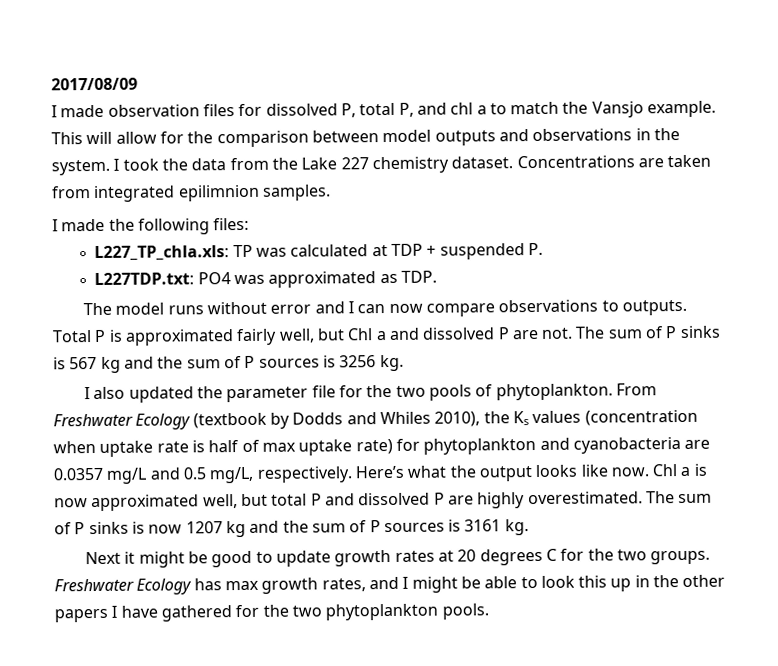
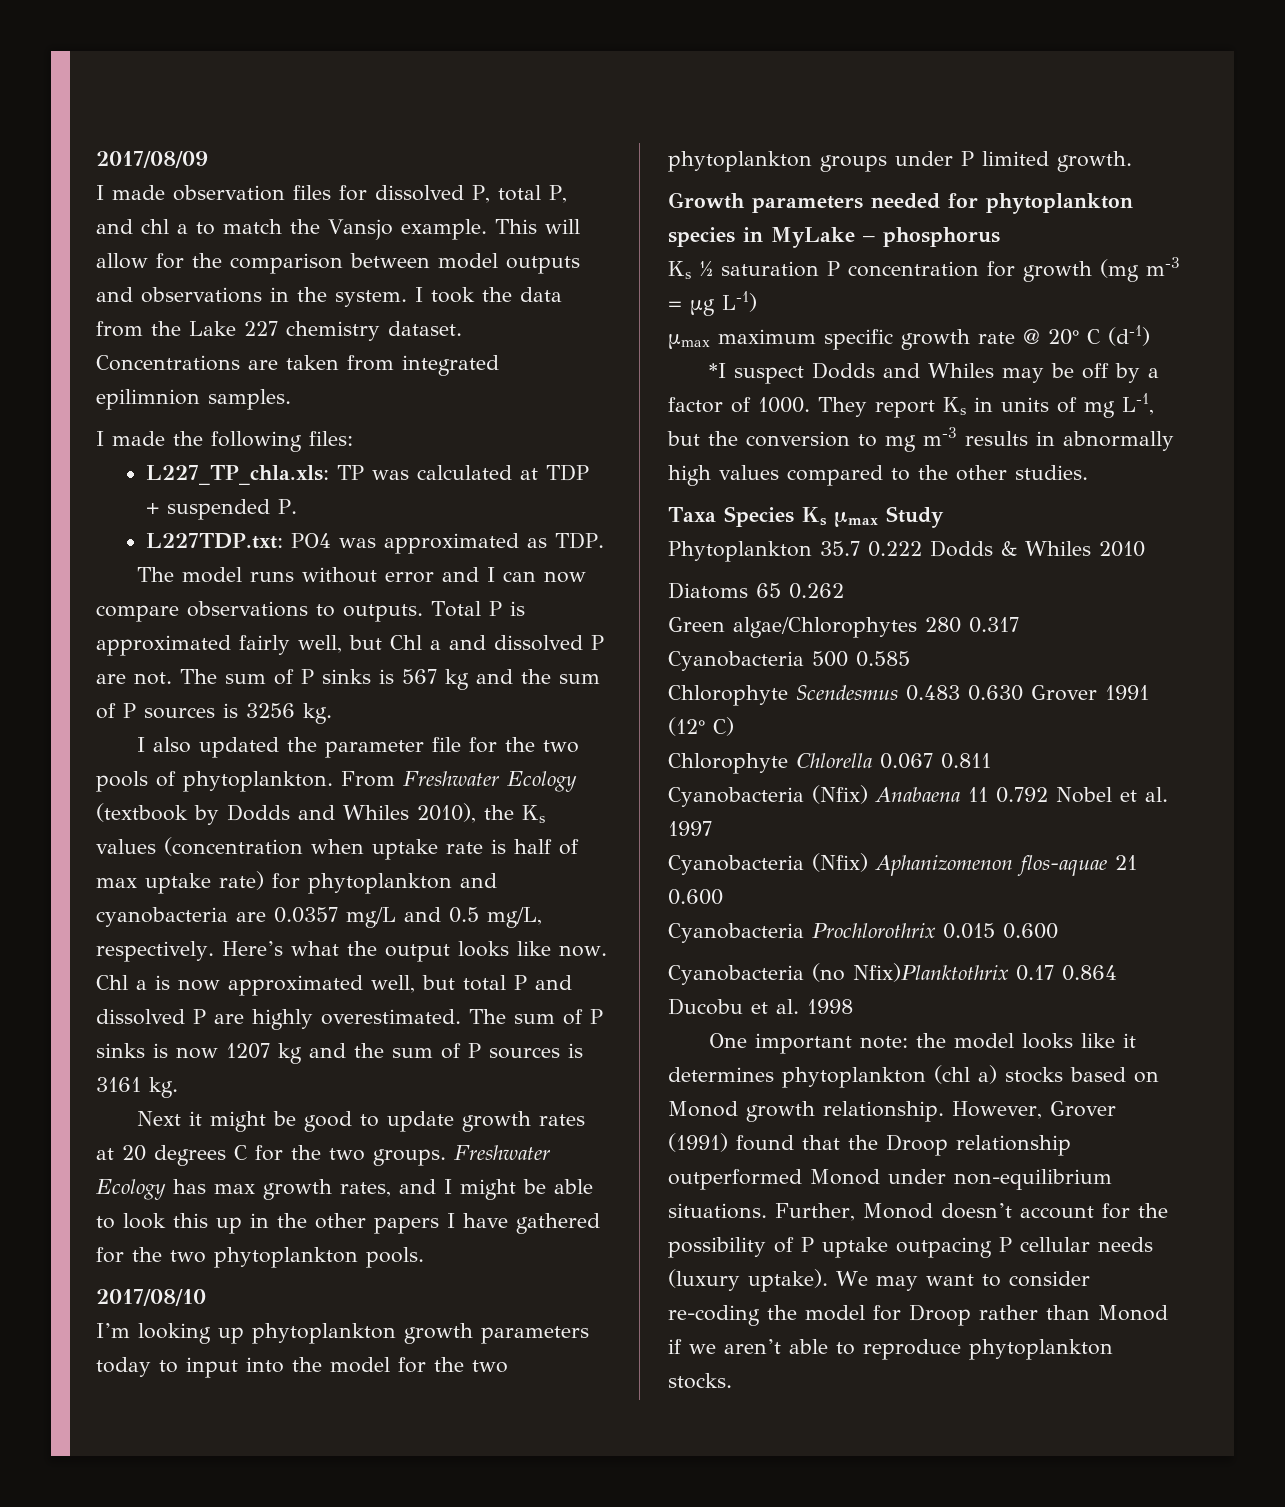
(489, 611) none -> [96,1289,206,1306] [96,1323,589,1344] [96,1357,508,1378] [668,151,1132,172] [668,192,1133,214] [668,227,1000,248] [668,257,1180,282] [668,291,757,316] [668,325,1150,350] [709,362,1160,384] [668,393,1154,418] [667,427,1174,452] [668,465,1088,486] [668,506,944,528] [668,540,1145,562] [668,582,844,599] [668,617,1019,638] [668,651,910,671] [668,685,1149,706] [668,717,734,736] [668,753,991,774] [668,785,1168,807] [668,821,712,836] [668,853,1137,876] [668,889,723,905] [668,923,1058,943] [668,963,1117,985] [668,998,853,1015] [709,1033,1137,1054] [668,1065,1159,1088] [668,1101,1116,1122] [668,1133,1071,1156] [668,1169,1112,1190] [668,1203,1168,1221] [668,1237,1153,1258] [668,1269,1090,1292] [668,1304,1168,1326] [668,1339,1113,1360] [668,1373,732,1389] // 2017/08/10 // I’m looking up phytoplankton growth parameters today to input into the model for the two phytoplankton groups under P limited growth. // Growth parameters needed for phytoplankton species in MyLake – phosphorus // Ks ½ saturation P concentration for growth (mg m-3 = μg L-1) // μmax maximum specific growth rate @ 20° C (d-1) // *I suspect Dodds and Whiles may be off by a factor of 1000. They report Ks in units of mg L-1, but the conversion to mg m-3 results in abnormally high values compared to the other studies. // Taxa Species Ks μmax Study // Phytoplankton 35.7 0.222 Dodds & Whiles 2010 // Diatoms 65 0.262 // Green algae/Chlorophytes 280 0.317 // Cyanobacteria 500 0.585 // Chlorophyte Scendesmus 0.483 0.630 Grover 1991 (12° C) // Chlorophyte Chlorella 0.067 0.811 // Cyanobacteria (Nfix) Anabaena 11 0.792 Nobel et al. 1997 // Cyanobacteria (Nfix) Aphanizomenon flos-aquae 21 0.600 // Cyanobacteria Prochlorothrix 0.015 0.600 // Cyanobacteria (no Nfix)Planktothrix 0.17 0.864 Ducobu et al. 1998 // One important note: the model looks like it determines phytoplankton (chl a) stocks based on Monod growth relationship. However, Grover (1991) found that the Droop relationship outperformed Monod under non-equilibrium situations. Further, Monod doesn’t account for the possibility of P uptake outpacing P cellular needs (luxury uptake). We may want to consider re-coding the model for Droop rather than Monod if we aren’t able to reproduce phytoplankton stocks.

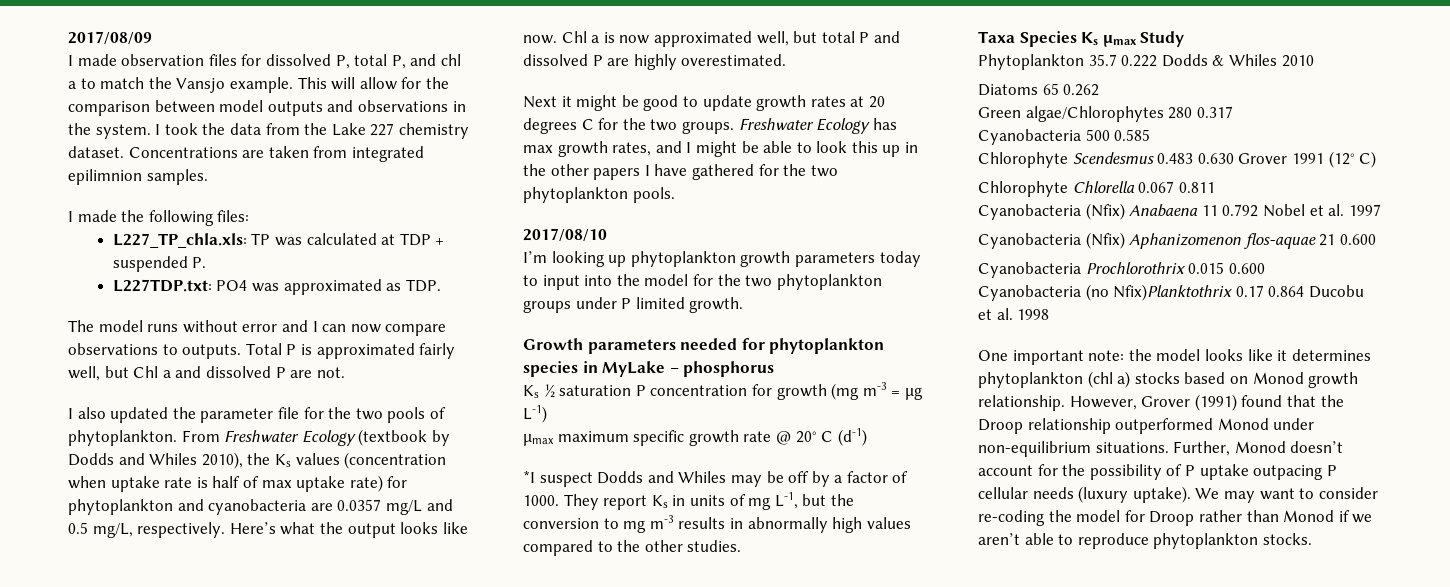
[180,669,600,690] [96,703,332,724] The sum of P sinks is 567 kg and the sum of P sources is 3256 kg. -> (345, 372) none
[469,1009,603,1025] [96,1043,583,1064] [96,1077,178,1098] The sum of P sinks is now 1207 kg and the sum of P sources is 3161 kg. -> (787, 60) none

